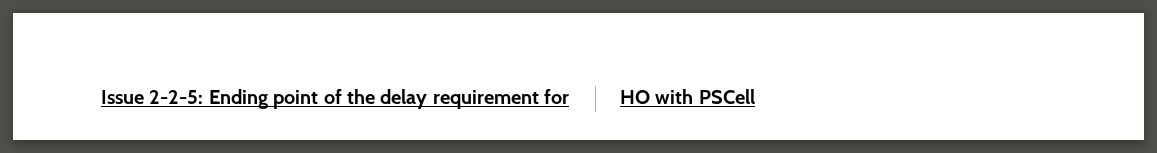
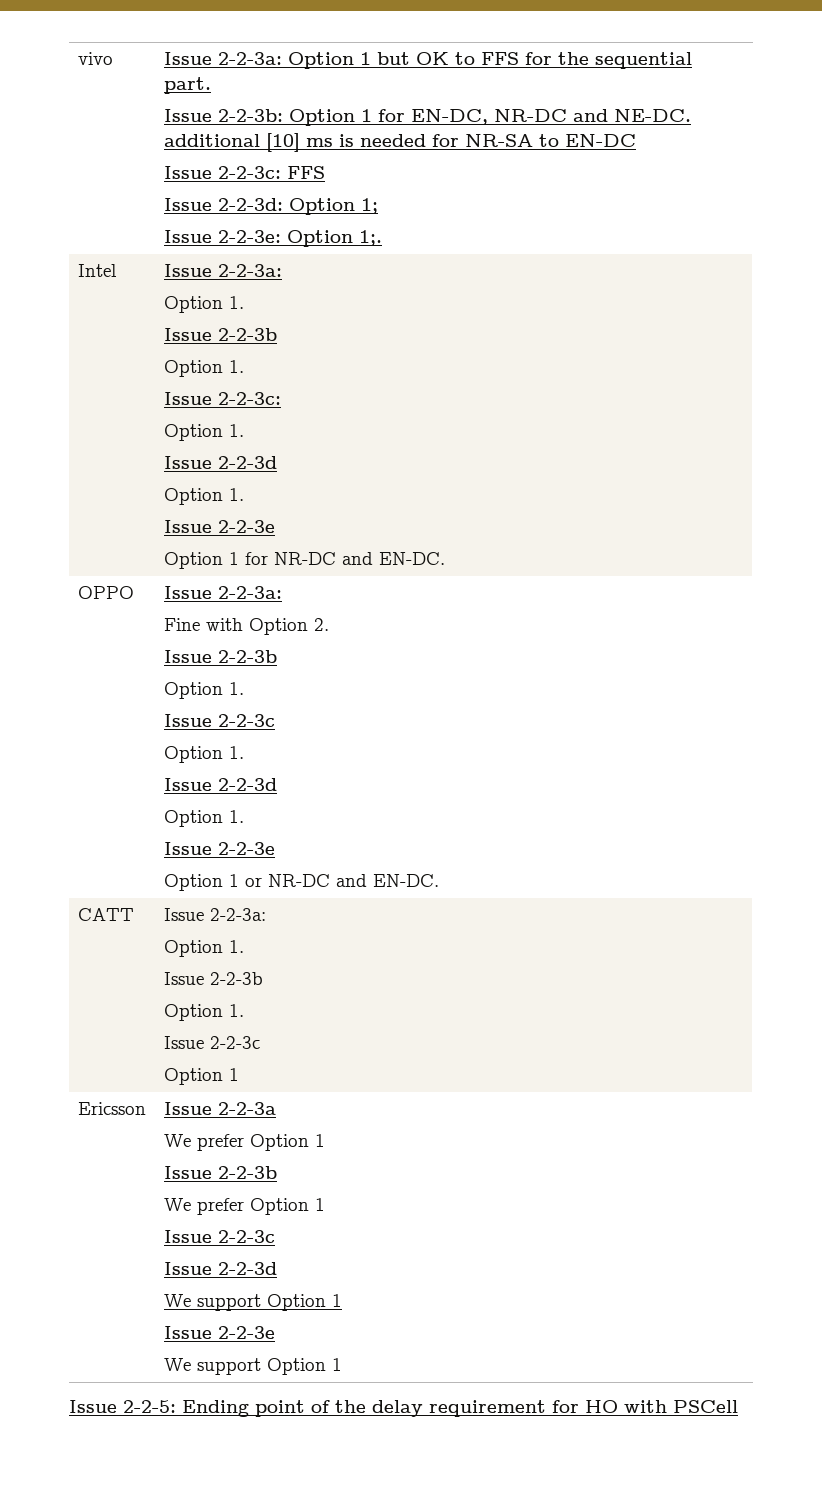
(101, 97) none -> [77,52,113,65] [163,52,692,69] [163,77,211,94] [163,109,691,126] [163,133,636,152] [163,166,325,179] [163,198,378,215] [163,230,382,247] [77,264,117,277] [163,264,282,277] [163,296,244,313] [163,328,277,341] [163,360,244,377] [163,392,281,405] [163,424,244,441] [163,456,277,469] [163,488,244,505] [163,520,275,533] [163,552,445,569] [77,586,134,599] [163,586,282,599] [163,618,329,635] [163,650,277,663] [163,682,244,699] [163,714,275,727] [163,746,244,763] [163,778,277,791] [163,810,244,827] [163,842,275,855] [163,874,439,891] [77,908,134,921] [163,908,266,921] [163,940,244,957] [163,972,263,985] [163,1004,244,1021] [163,1036,260,1049] [163,1068,239,1085] [77,1102,146,1115] [163,1102,276,1115] [163,1134,325,1151] [163,1166,277,1179] [163,1198,325,1215] [163,1230,275,1243] [163,1262,277,1275] [163,1294,342,1311] [163,1326,275,1339] [163,1358,342,1375] vivo | Issue 2-2-3a: Option 1 but OK to FFS for the sequential part. // Issue 2-2-3b: Option 1 for EN-DC, NR-DC and NE-DC. additional [10] ms is needed for NR-SA to EN-DC // Issue 2-2-3c: FFS // Issue 2-2-3d: Option 1; // Issue 2-2-3e: Option 1;. // Intel | Issue 2-2-3a: // Option 1. // Issue 2-2-3b // Option 1. // Issue 2-2-3c: // Option 1. // Issue 2-2-3d // Option 1. // Issue 2-2-3e // Option 1 for NR-DC and EN-DC. // OPPO | Issue 2-2-3a: // Fine with Option 2. // Issue 2-2-3b // Option 1. // Issue 2-2-3c // Option 1. // Issue 2-2-3d // Option 1. // Issue 2-2-3e // Option 1 or NR-DC and EN-DC. // CATT | Issue 2-2-3a: // Option 1. // Issue 2-2-3b // Option 1. // Issue 2-2-3c // Option 1 // Ericsson | Issue 2-2-3a // We prefer Option 1 // Issue 2-2-3b // We prefer Option 1 // Issue 2-2-3c // Issue 2-2-3d // We support Option 1 // Issue 2-2-3e // We support Option 1 //

